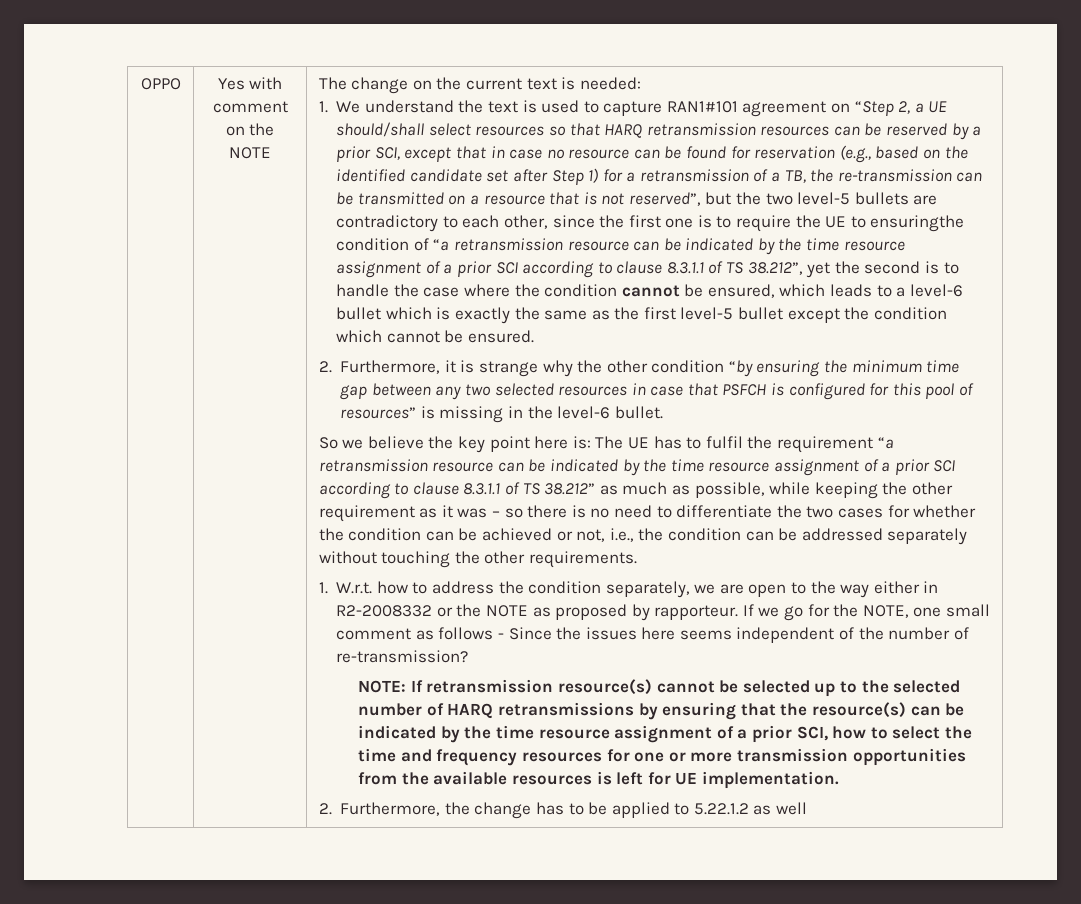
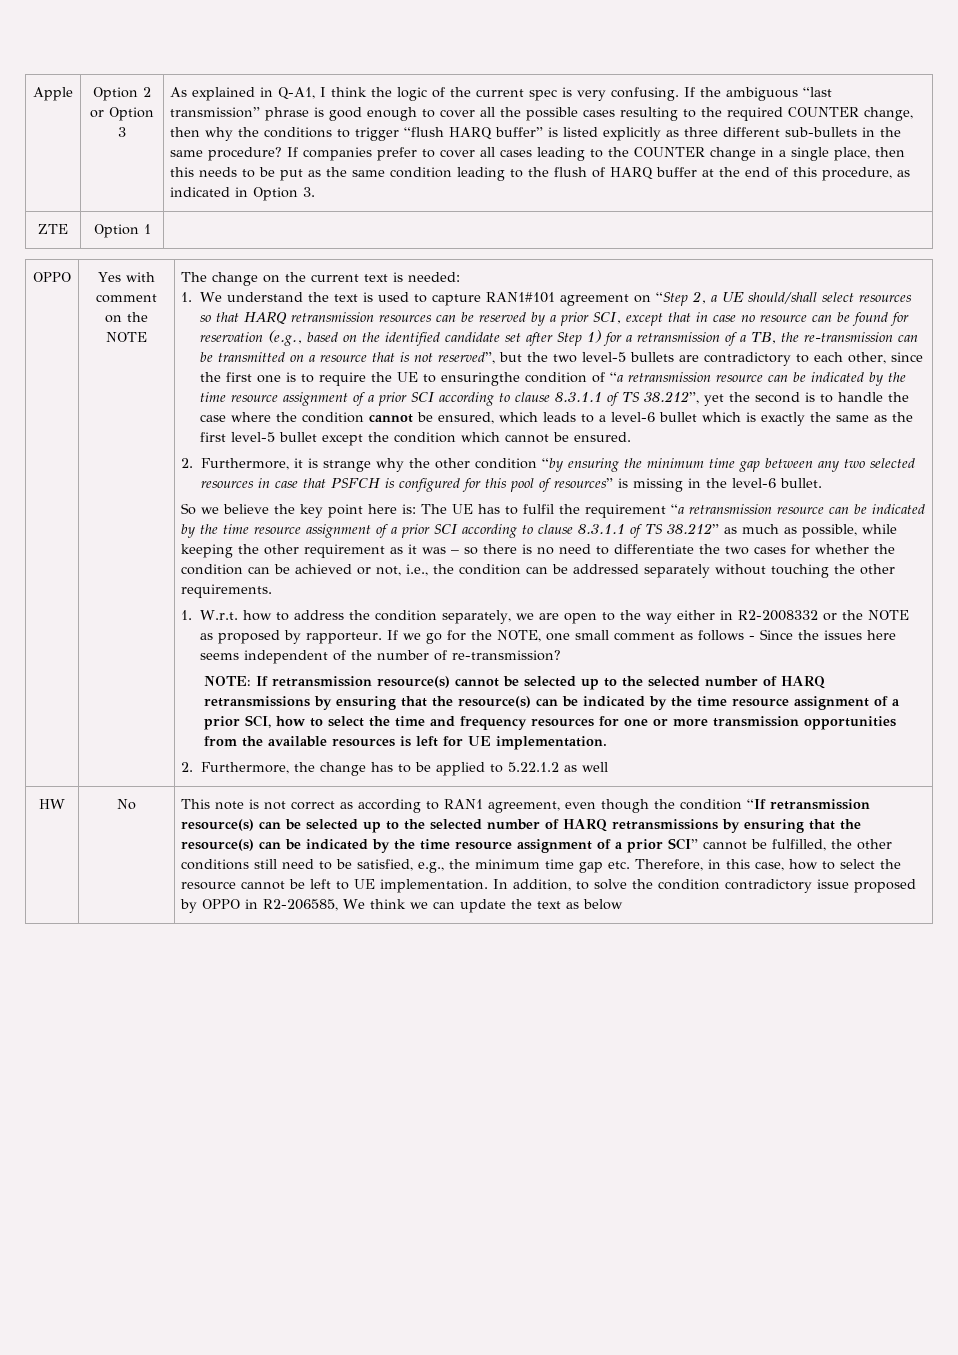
(140, 84) none -> [33,87,73,101] [93,87,151,101] [90,107,154,121] [118,127,127,137] [170,87,833,101] [170,107,914,121] [170,127,902,141] [170,147,906,161] [170,167,911,181] [170,187,316,201] [38,224,68,234] [93,224,151,238] Apple | Option 2 or Option 3 | As explained in Q-A1, I think the logic of the current spec is very confusing. If the ambiguous “last transmission” phrase is good enough to cover all the possible cases resulting to the required COUNTER change, then why the conditions to trigger “flush HARQ buffer” is listed explicitly as three different sub-bullets in the same procedure? If companies prefer to cover all cases leading to the COUNTER change in a single place, then this needs to be put as the same condition leading to the flush of HARQ buffer at the end of this procedure, as indicated in Option 3. // ZTE | Option 1 | //
(808, 808) none -> [39,799,65,809] [117,799,136,810] [181,799,871,813] [181,819,862,833] [181,838,893,853] [181,859,902,873] [181,879,917,893] [180,899,624,913] // HW | No | This note is not correct as according to RAN1 agreement, even though the condition “If retransmission resource(s) can be selected up to the selected number of HARQ retransmissions by ensuring that the resource(s) can be indicated by the time resource assignment of a prior SCI” cannot be fulfilled, the other conditions still need to be satisfied, e.g., the minimum time gap etc. Therefore, in this case, how to select the resource cannot be left to UE implementation. In addition, to solve the condition contradictory issue proposed by OPPO in R2-206585, We think we can update the text as below

